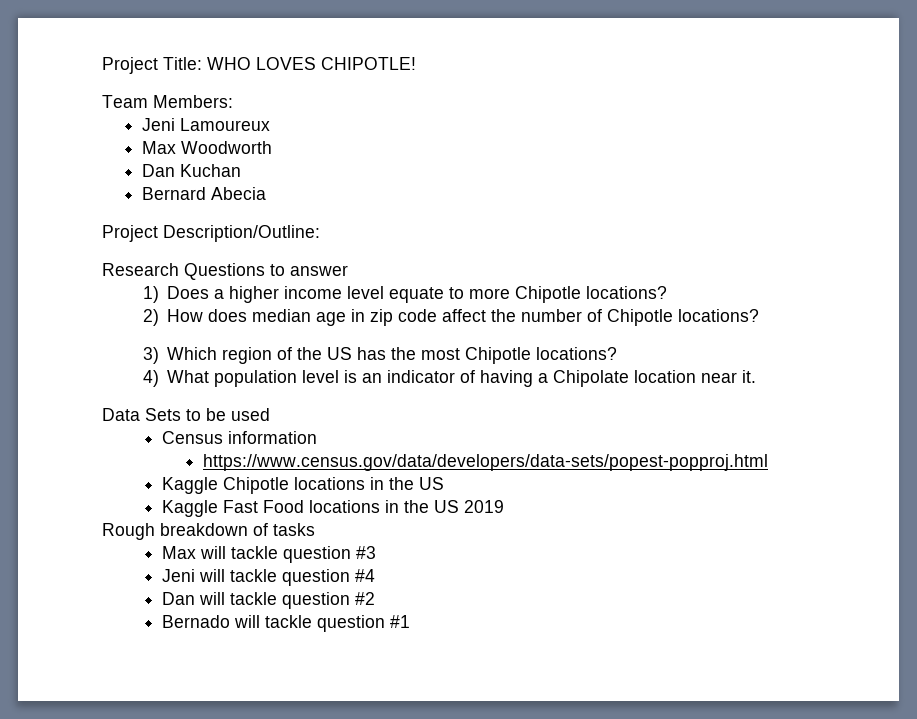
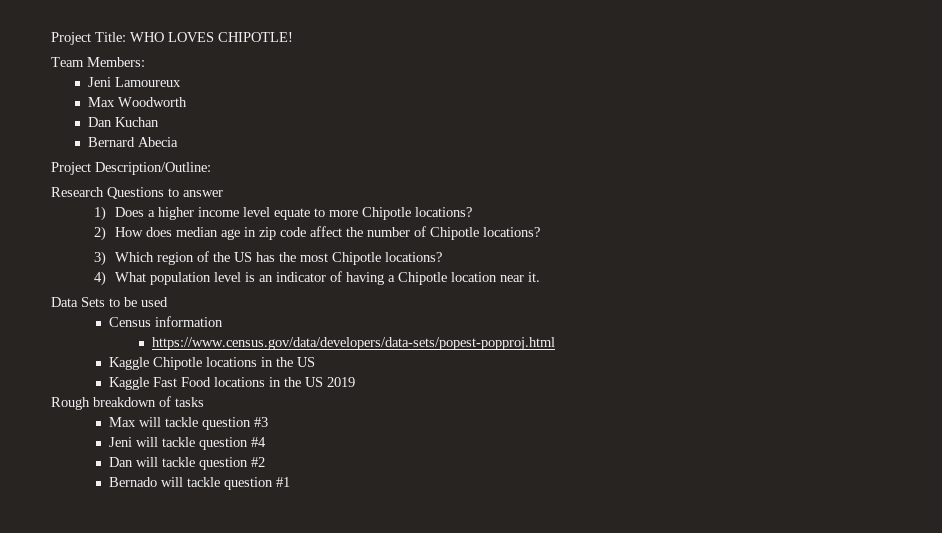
[553,370,630,387] Chipolate -> [397,272,447,285] Chipotle

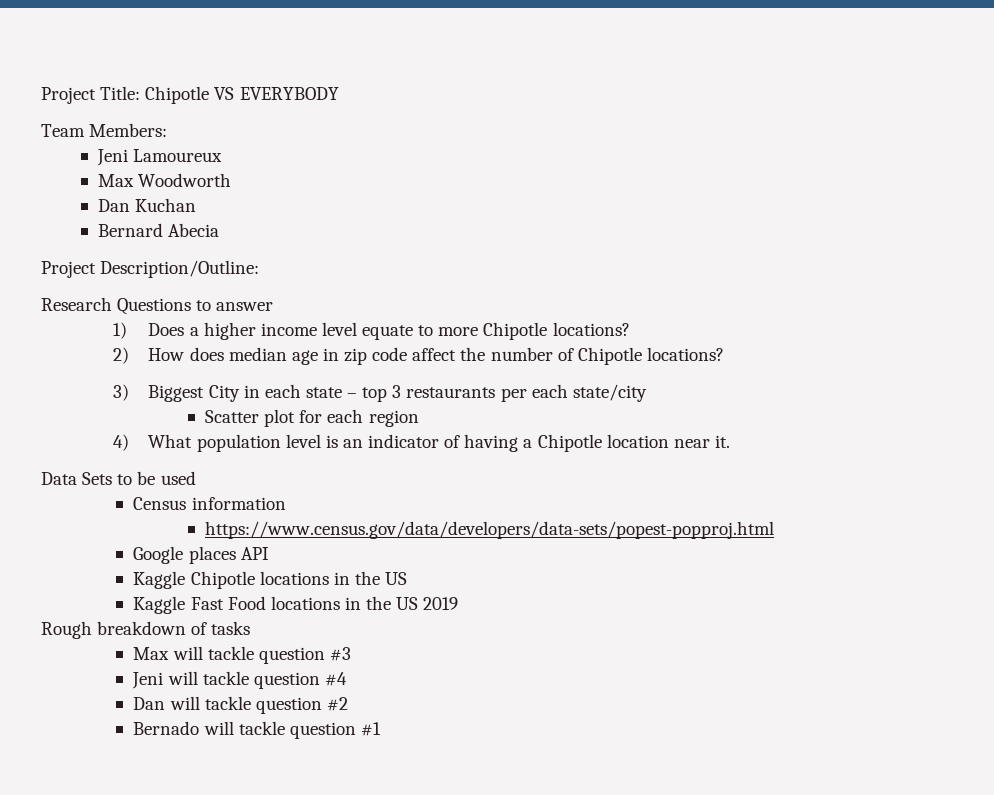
[130,32,293,42] WHO LOVES CHIPOTLE! -> [145,86,339,104] Chipotle VS EVERYBODY
[114,251,442,265] Which region of the US has the most Chipotle locations? -> [148,384,647,402] [205,409,419,427] Biggest City in each state – top 3 restaurants per each state/city // Scatter plot for each region
(555, 343) none -> [133,546,269,564] // Google places API

